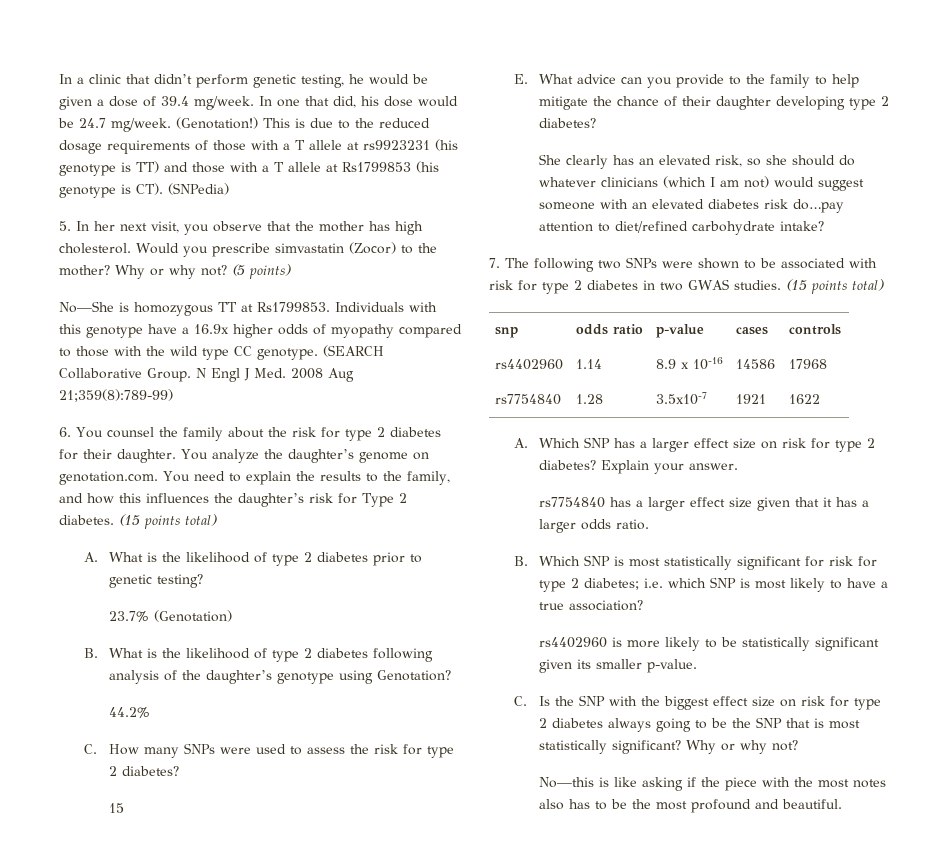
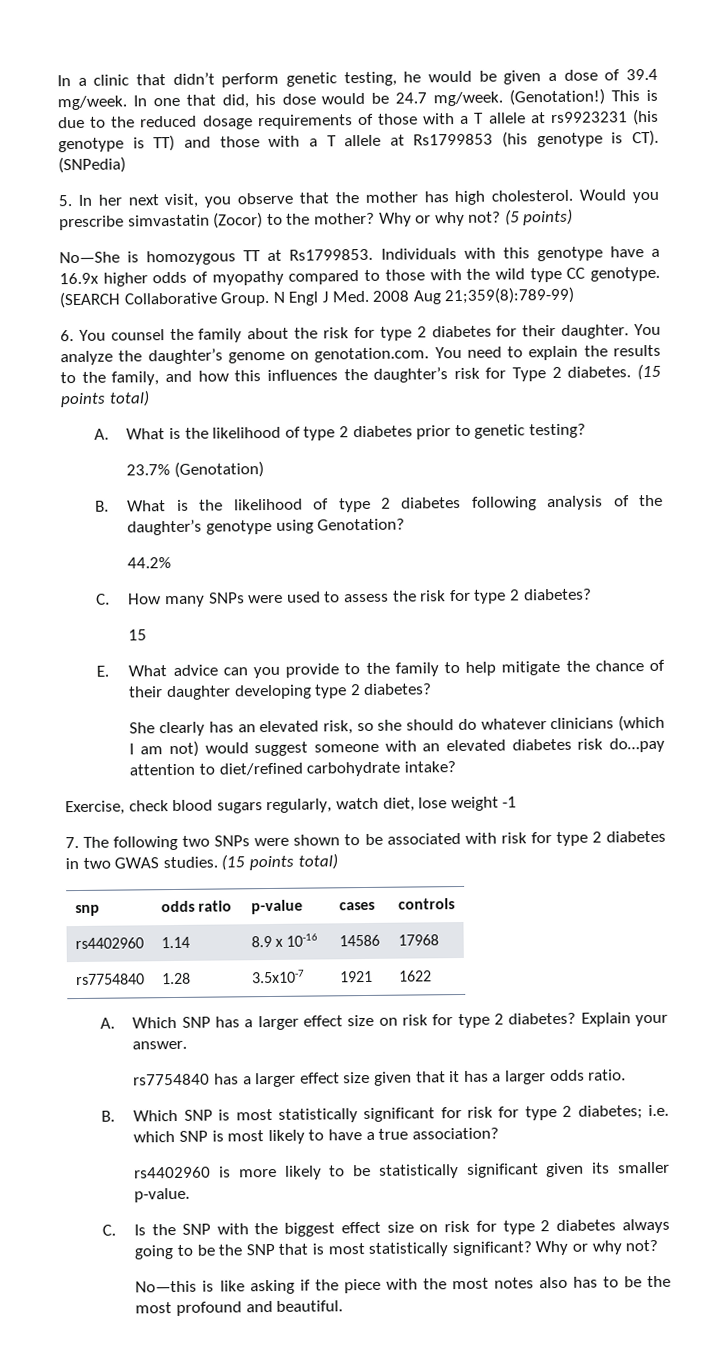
(824, 226) none -> [65,796,518,816] // Exercise, check blood sugars regularly, watch diet, lose weight -1

